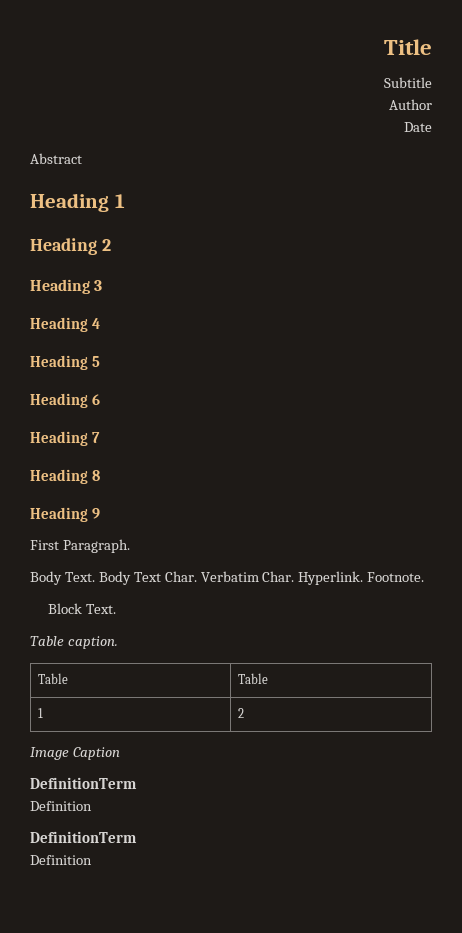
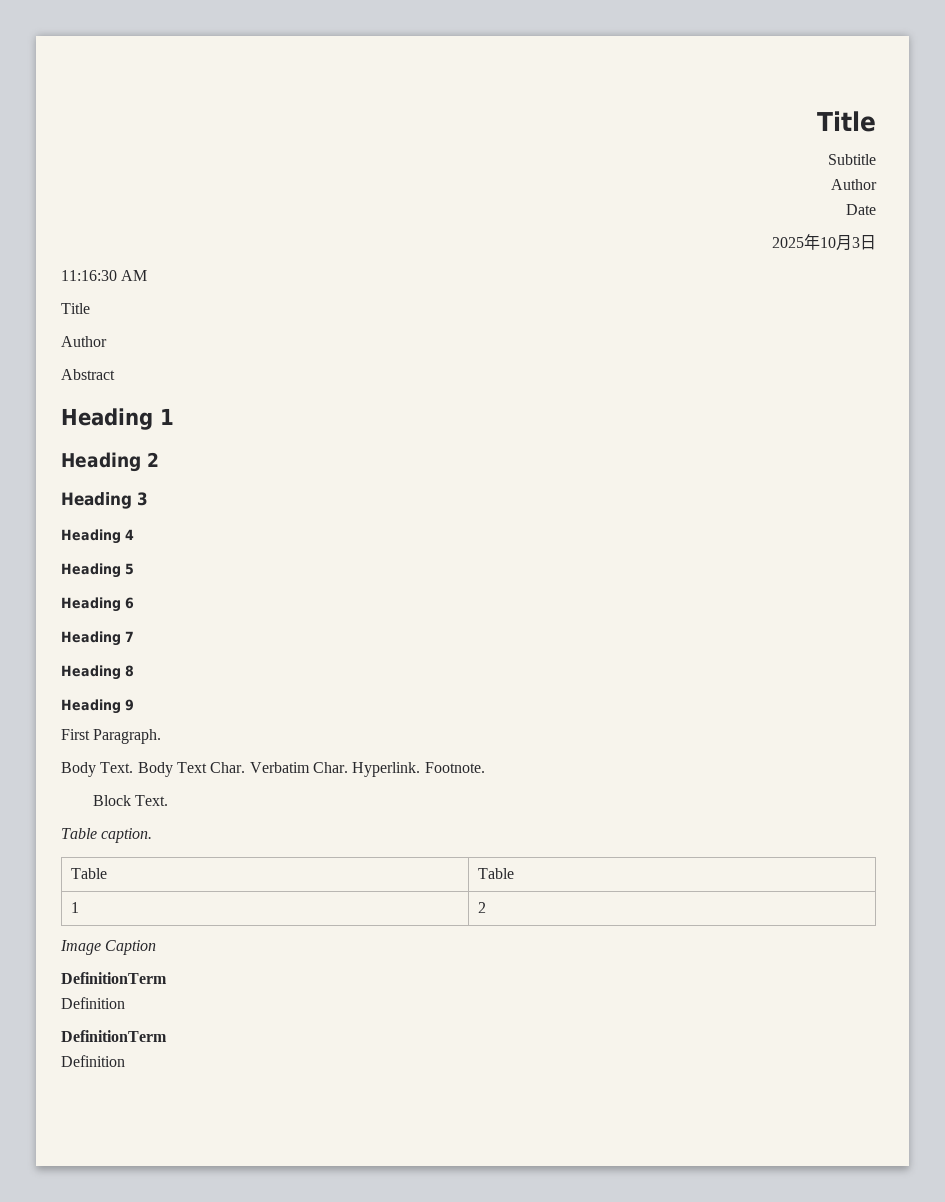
(432, 127) none -> [772,234,876,251] [61,270,148,281] [61,303,90,314] [61,336,107,347] // 2025年10月3日 // 11:16:30 AM // Title // Author

